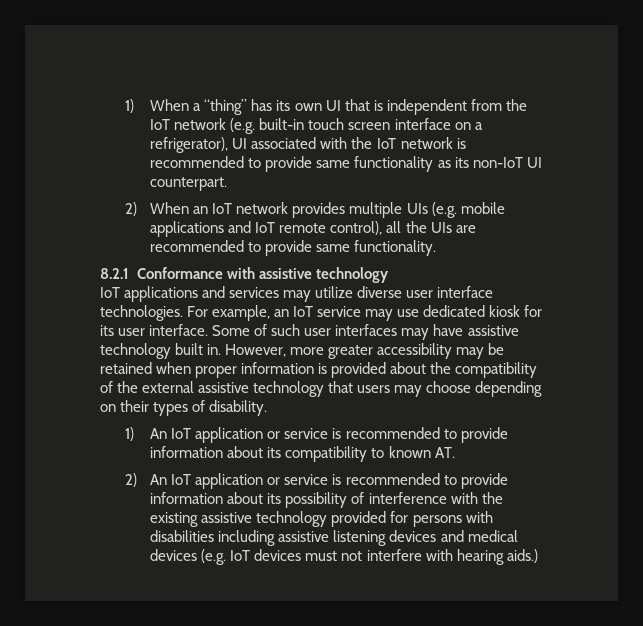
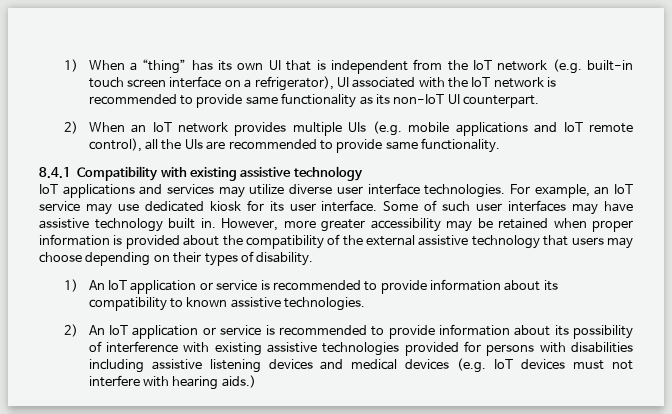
[100,267,255,279] 8.2.1 Conformance with -> [39,166,237,181] 8.4.1 Compatibility with existing
[434,447,455,458] AT. -> [230,297,366,311] assistive technologies.
[481,492,503,504] [150,511,328,527] the existing assistive technology -> [214,342,400,356] existing assistive technologies

